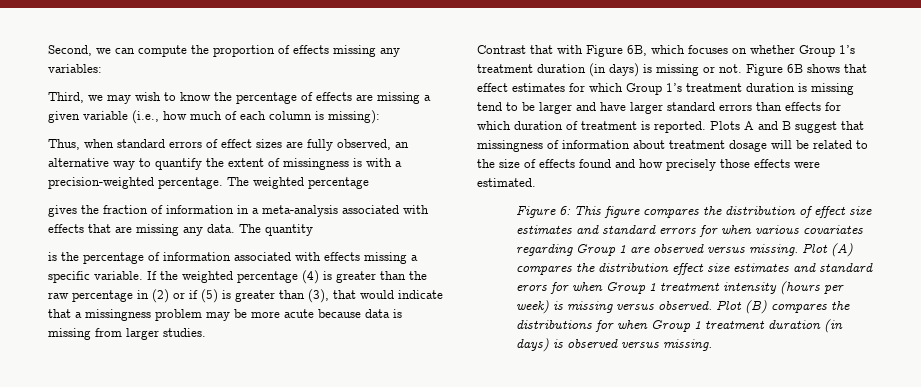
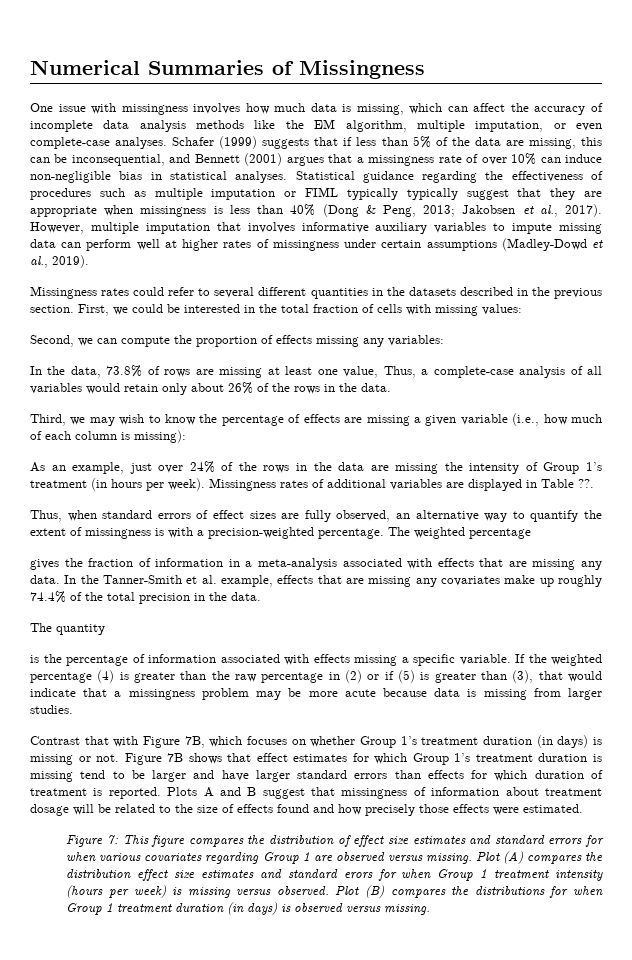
(48, 50) none -> [30,60,425,79] [30,103,604,115] [30,119,603,132] [30,136,602,149] [30,153,602,166] [30,171,603,183] [30,187,602,200] [30,204,602,217] [30,222,602,234] [30,238,603,251] [30,255,89,268] [30,286,602,299] [30,304,522,316] Numerical Summaries of Missingness // One issue with missingness involves how much data is missing, which can affect the accuracy of incomplete data analysis methods like the EM algorithm, multiple imputation, or even complete-case analyses. Schafer (1999) suggests that if less than 5% of the data are missing, this can be inconsequential, and Bennett (2001) argues that a missingness rate of over 10% can induce non-negligible bias in statistical analyses. Statistical guidance regarding the effectiveness of procedures such as multiple imputation or FIML typically typically suggest that they are appropriate when missingness is less than 40% (Dong & Peng, 2013; Jakobsen et al., 2017). However, multiple imputation that involves informative auxiliary variables to impute missing data can perform well at higher rates of missingness under certain assumptions (Madley-Dowd et al., 2019). // Missingness rates could refer to several different quantities in the datasets described in the previous section. First, we could be interested in the total fraction of cells with missing values: //
(102, 68) none -> [30,365,603,378] [30,382,391,395] // In the data, 73.8% of rows are missing at least one value, Thus, a complete-case analysis of all variables would retain only about 26% of the rows in the data.
(380, 117) none -> [30,461,602,474] [30,478,594,491] // As an example, just over 24% of the rows in the data are missing the intensity of Group 1’s treatment (in hours per week). Missingness rates of additional variables are displayed in Table ??.
(235, 228) none -> [64,575,602,587] [30,591,261,604] In the Tanner-Smith et al. example, effects that are missing any covariates make up roughly 74.4% of the total precision in the data. //
[627,45,647,56] 6B, -> [184,736,205,748] 7B,
[787,64,803,73] 6B -> [167,753,184,762] 7B
[558,206,571,215] 6: -> [106,835,118,844] 7:

